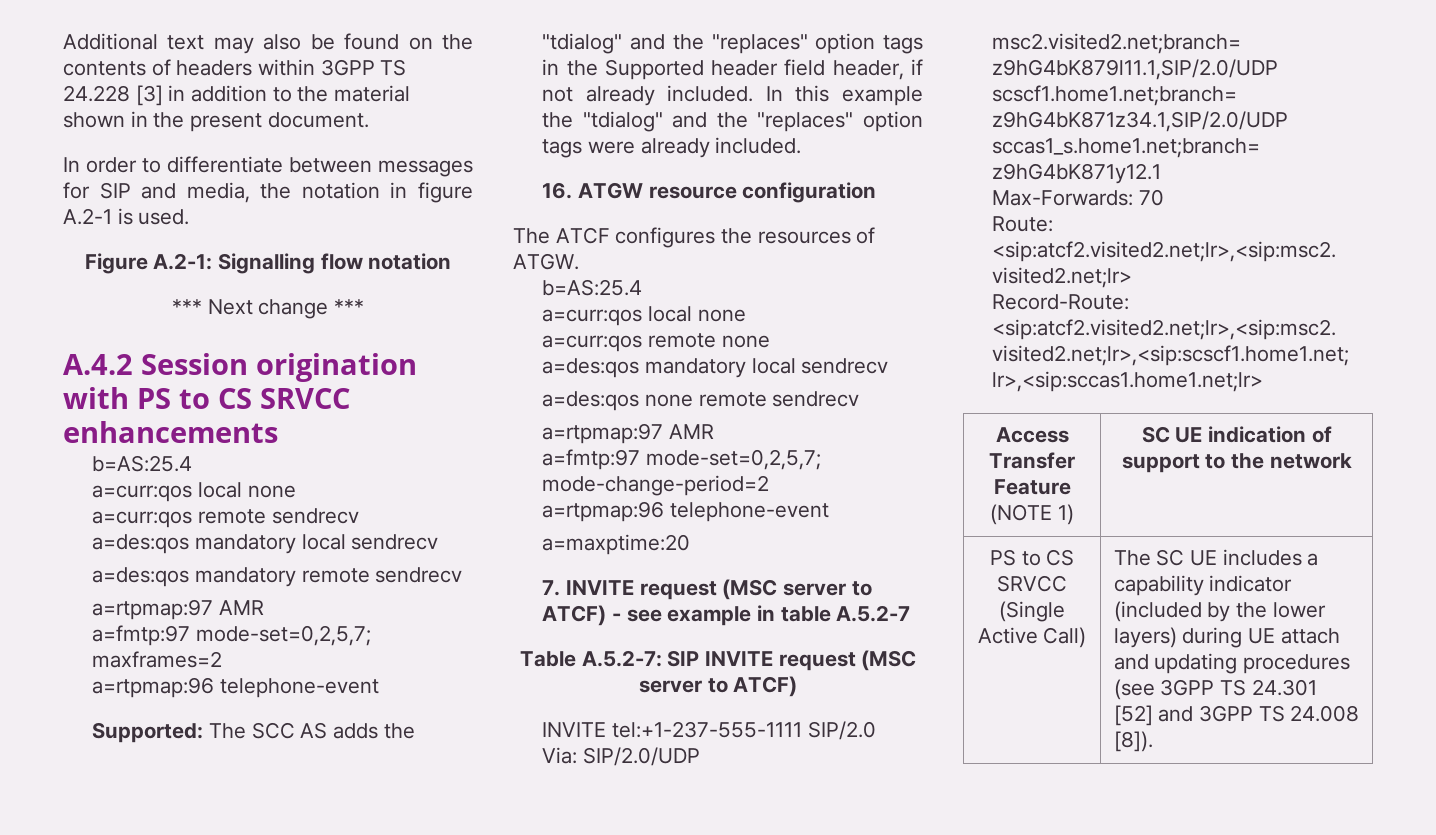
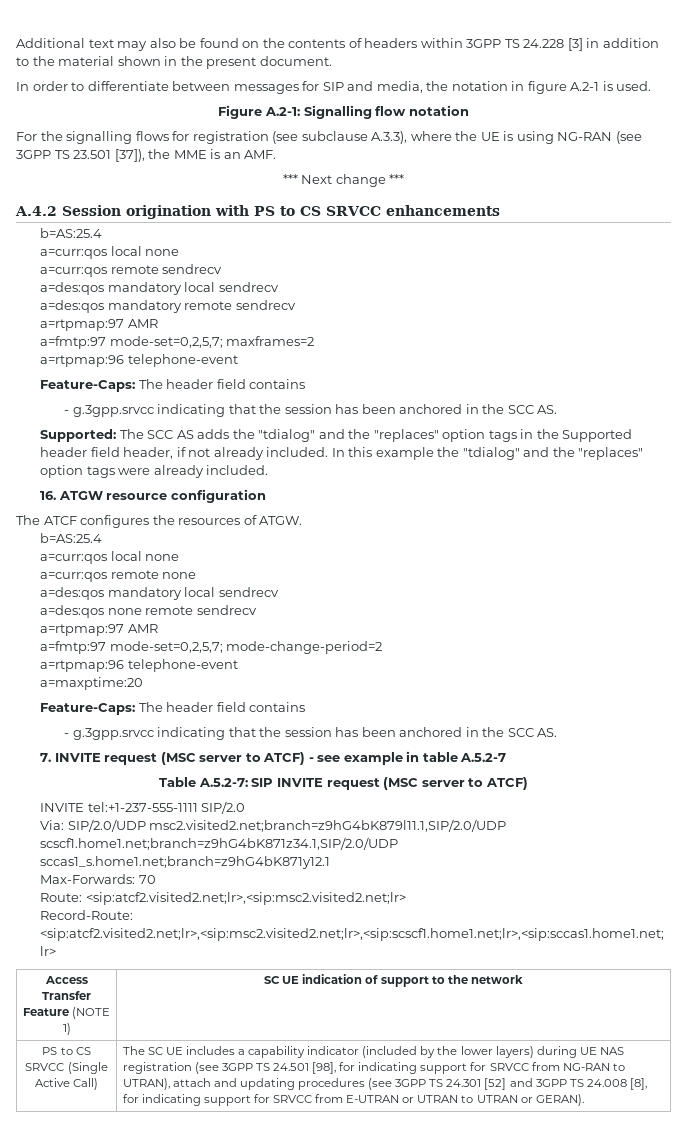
(452, 261) none -> [16,131,642,144] [16,149,277,162] // For the signalling flows for registration (see subclause A.3.3), where the UE is using NG-RAN (see 3GPP TS 23.501 [37]), the MME is an AMF.
(380, 688) none -> [40,379,306,392] [64,404,558,417] // Feature-Caps: The header field contains // - g.3gpp.srvcc indicating that the session has been anchored in the SCC AS.
(691, 544) none -> [40,702,306,715] [64,727,558,740] // Feature-Caps: The header field contains // - g.3gpp.srvcc indicating that the session has been anchored in the SCC AS.
(1275, 636) none -> [600,1047,625,1055] [122,1062,625,1074] [122,1078,170,1090] NAS registration (see 3GPP TS 24.501 [98], for indicating support for SRVCC from NG-RAN to UTRAN),
[1113,731,1153,752] [8]). -> [630,1078,648,1090] [122,1094,584,1106] [8], for indicating support for SRVCC from E-UTRAN or UTRAN to UTRAN or GERAN).

